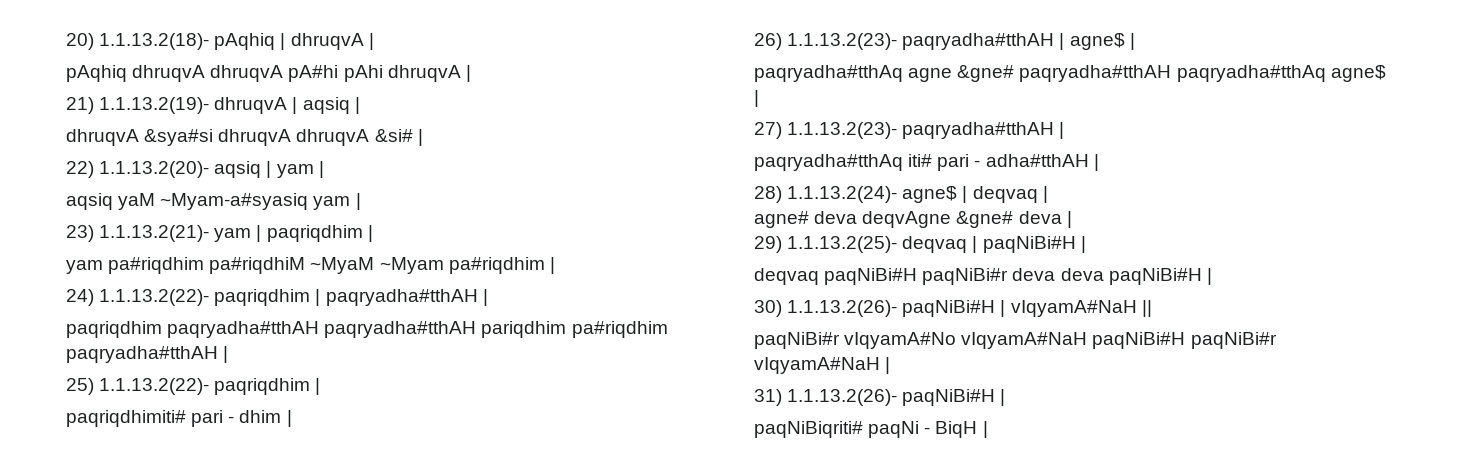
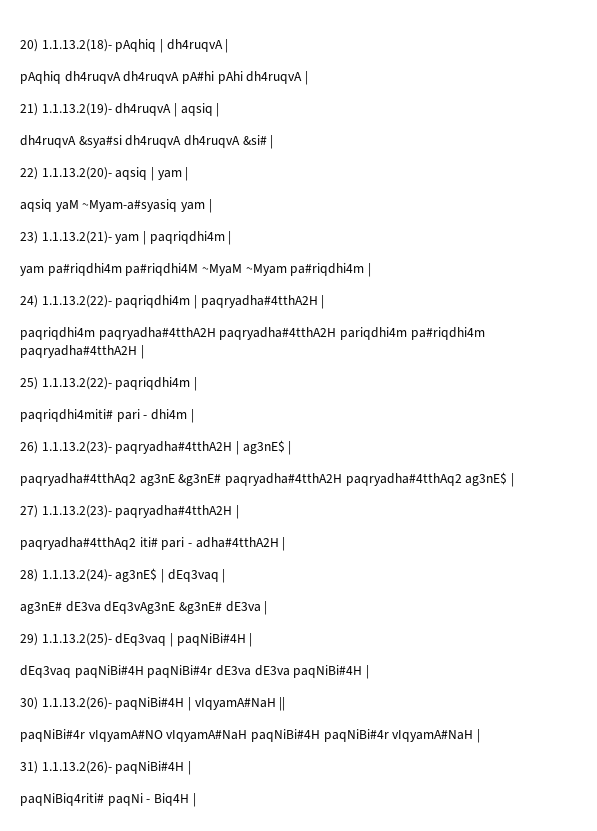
[290,33,364,50] dhruqvA -> [166,39,223,52] dh4ruqvA
[132,65,284,82] dhruqvA dhruqvA -> [64,71,180,84] dh4ruqvA dh4ruqvA
[387,65,461,82] dhruqvA -> [246,71,303,84] dh4ruqvA
[214,97,288,114] dhruqvA -> [115,103,172,116] dh4ruqvA
[66,129,370,146] dhruqvA &sya#si dhruqvA dhruqvA -> [20,135,240,148] dh4ruqvA &sya#si dh4ruqvA dh4ruqvA
[266,225,363,242] paqriqdhim -> [149,231,225,244] paqriqdhi4m
[108,257,306,274] pa#riqdhim pa#riqdhiM -> [47,263,199,276] pa#riqdhi4m pa#riqdhi4M
[448,257,545,274] pa#riqdhim -> [290,263,365,276] pa#riqdhi4m
[214,289,488,306] [66,321,668,338] [66,346,218,363] paqriqdhim | paqryadha#tthAH | // paqriqdhim paqryadha#tthAH paqryadha#tthAH pariqdhim pa#riqdhim paqryadha#tthAH -> [115,295,325,309] [20,327,485,340] [20,345,137,358] paqriqdhi4m | paqryadha#4tthA2H | // paqriqdhi4m paqryadha#4tthA2H paqryadha#4tthA2H pariqdhi4m pa#riqdhi4m paqryadha#4tthA2H
[214,378,321,395] [66,410,282,427] paqriqdhim | // paqriqdhimiti# pari - dhim -> [115,377,197,391] [20,409,187,422] paqriqdhi4m | // paqriqdhi4miti# pari - dhi4m
[902,33,1135,50] [754,65,1386,82] paqryadha#tthAH | agne$ | // paqryadha#tthAq agne &gne# paqryadha#tthAH paqryadha#tthAq agne$ -> [115,440,292,455] [20,472,508,486] paqryadha#4tthA2H | ag3nE$ | // paqryadha#4tthAq2 ag3nE &g3nE# paqryadha#4tthA2H paqryadha#4tthAq2 ag3nE$
[902,122,1065,139] [754,154,903,171] paqryadha#tthAH | // paqryadha#tthAq -> [115,505,239,519] [20,537,136,550] paqryadha#4tthA2H | // paqryadha#4tthAq2
[985,154,1089,167] adha#tthAH -> [195,537,279,548] adha#4tthA2H
[902,186,1048,203] [754,211,1072,228] [754,236,1086,253] [754,268,1202,285] agne$ | deqvaq | // agne# deva deqvAgne &gne# deva | // 29) 1.1.13.2(25)- deqvaq | paqNiBi#H | // deqvaq paqNiBi#H paqNiBi#r deva deva paqNiBi#H -> [115,568,226,583] [20,601,268,615] [20,633,253,647] [20,665,363,678] ag3nE$ | dEq3vaq | // ag3nE# dE3va dEq3vAg3nE &g3nE# dE3va | // 29) 1.1.13.2(25)- dEq3vaq | paqNiBi#4H | // dEq3vaq paqNiBi#4H paqNiBi#4r dE3va dE3va paqNiBi#4H
[902,300,996,317] paqNiBi#H -> [115,697,185,710] paqNiBi#4H
[754,332,1277,349] paqNiBi#r vIqyamA#No vIqyamA#NaH paqNiBi#H paqNiBi#r -> [20,729,389,742] paqNiBi#4r vIqyamA#NO vIqyamA#NaH paqNiBi#4H paqNiBi#4r
[902,389,1006,406] [754,421,863,438] paqNiBi#H | // paqNiBiqriti# -> [115,761,191,775] [20,793,104,806] paqNiBi#4H | // paqNiBiq4riti#
[935,421,978,438] BiqH -> [153,793,189,806] Biq4H

